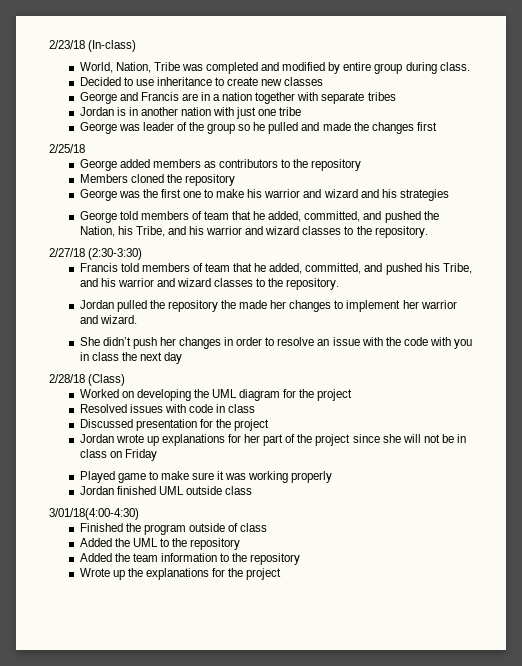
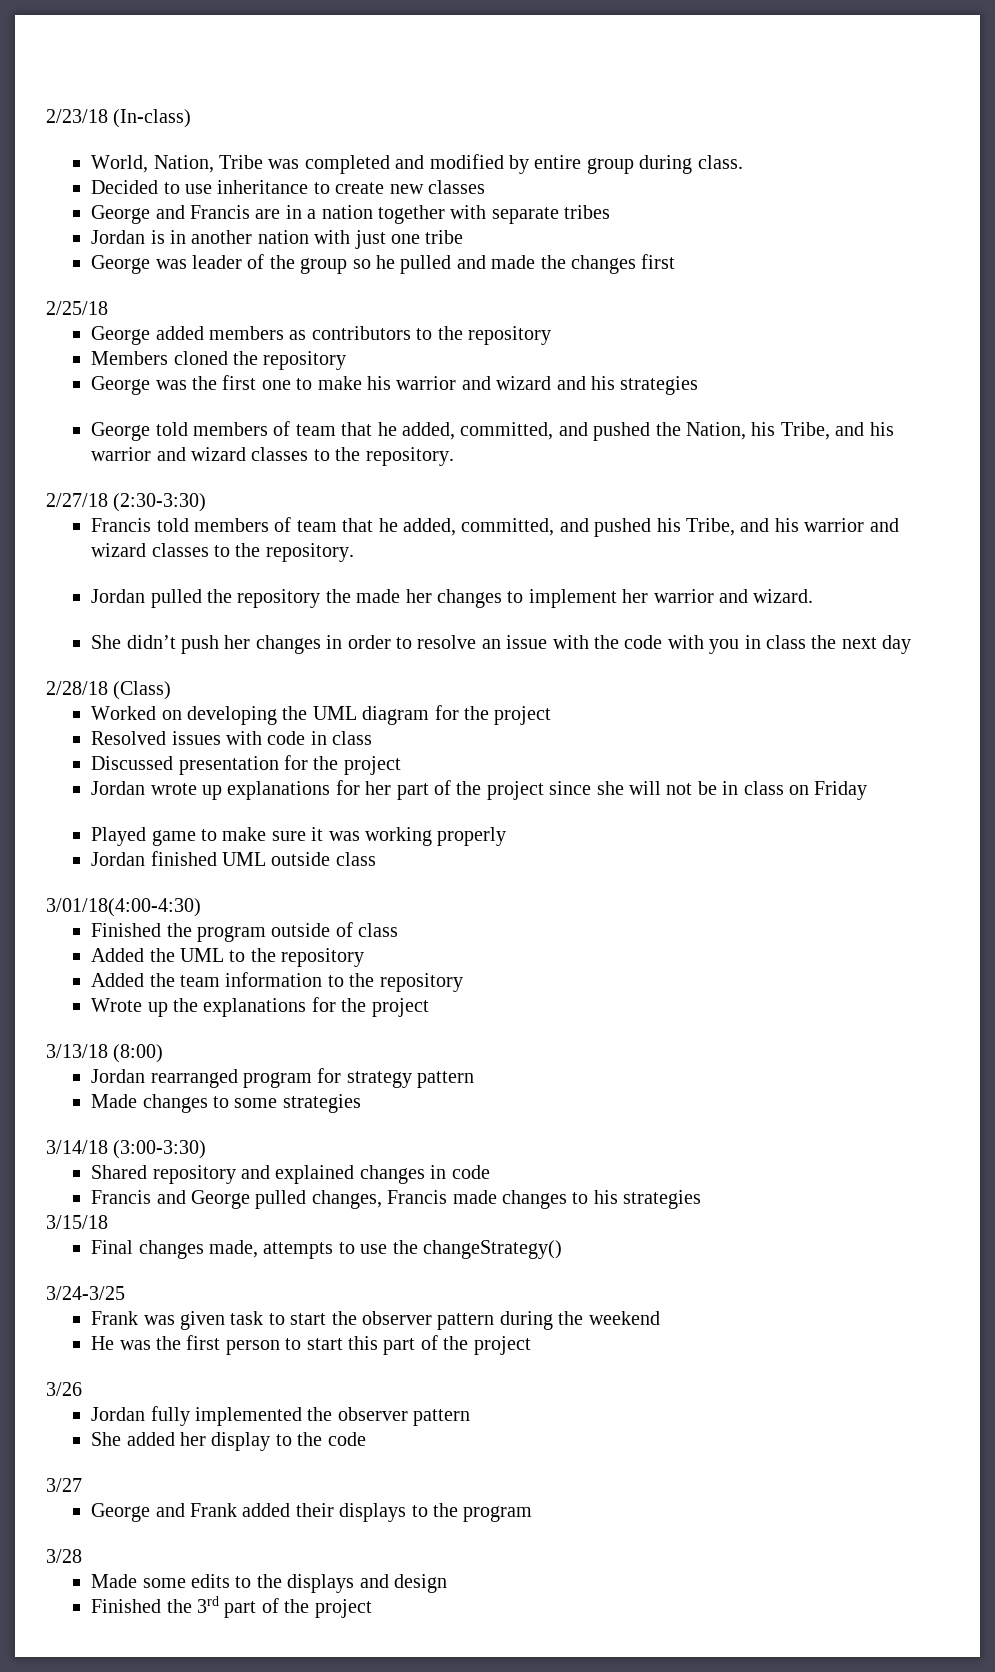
(282, 574) none -> [46,1044,164,1063] [91,1068,475,1088] [91,1094,361,1113] [46,1140,207,1159] [91,1165,490,1184] [91,1190,702,1209] [46,1215,108,1229] [91,1240,562,1259] [46,1286,125,1300] [91,1311,660,1330] [91,1335,531,1355] [46,1382,82,1396] [91,1406,471,1426] [91,1432,366,1451] [46,1478,82,1492] [91,1503,533,1522] [46,1549,82,1563] [91,1574,447,1593] [91,1596,372,1618] // 3/13/18 (8:00) // Jordan rearranged program for strategy pattern // Made changes to some strategies // 3/14/18 (3:00-3:30) // Shared repository and explained changes in code // Francis and George pulled changes, Francis made changes to his strategies // 3/15/18 // Final changes made, attempts to use the changeStrategy() // 3/24-3/25 // Frank was given task to start the observer pattern during the weekend // He was the first person to start this part of the project // 3/26 // Jordan fully implemented the observer pattern // She added her display to the code // 3/27 // George and Frank added their displays to the program // 3/28 // Made some edits to the displays and design // Finished the 3rd part of the project

